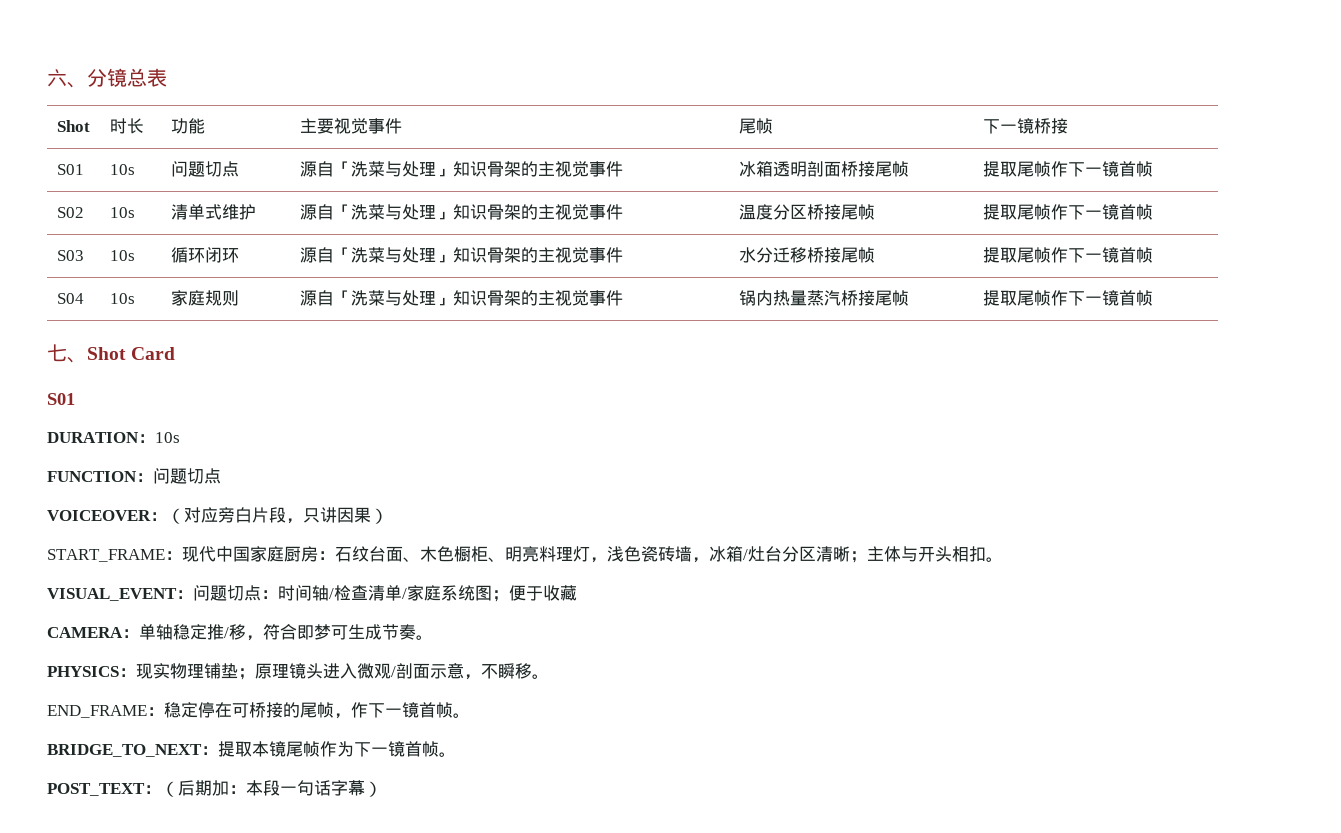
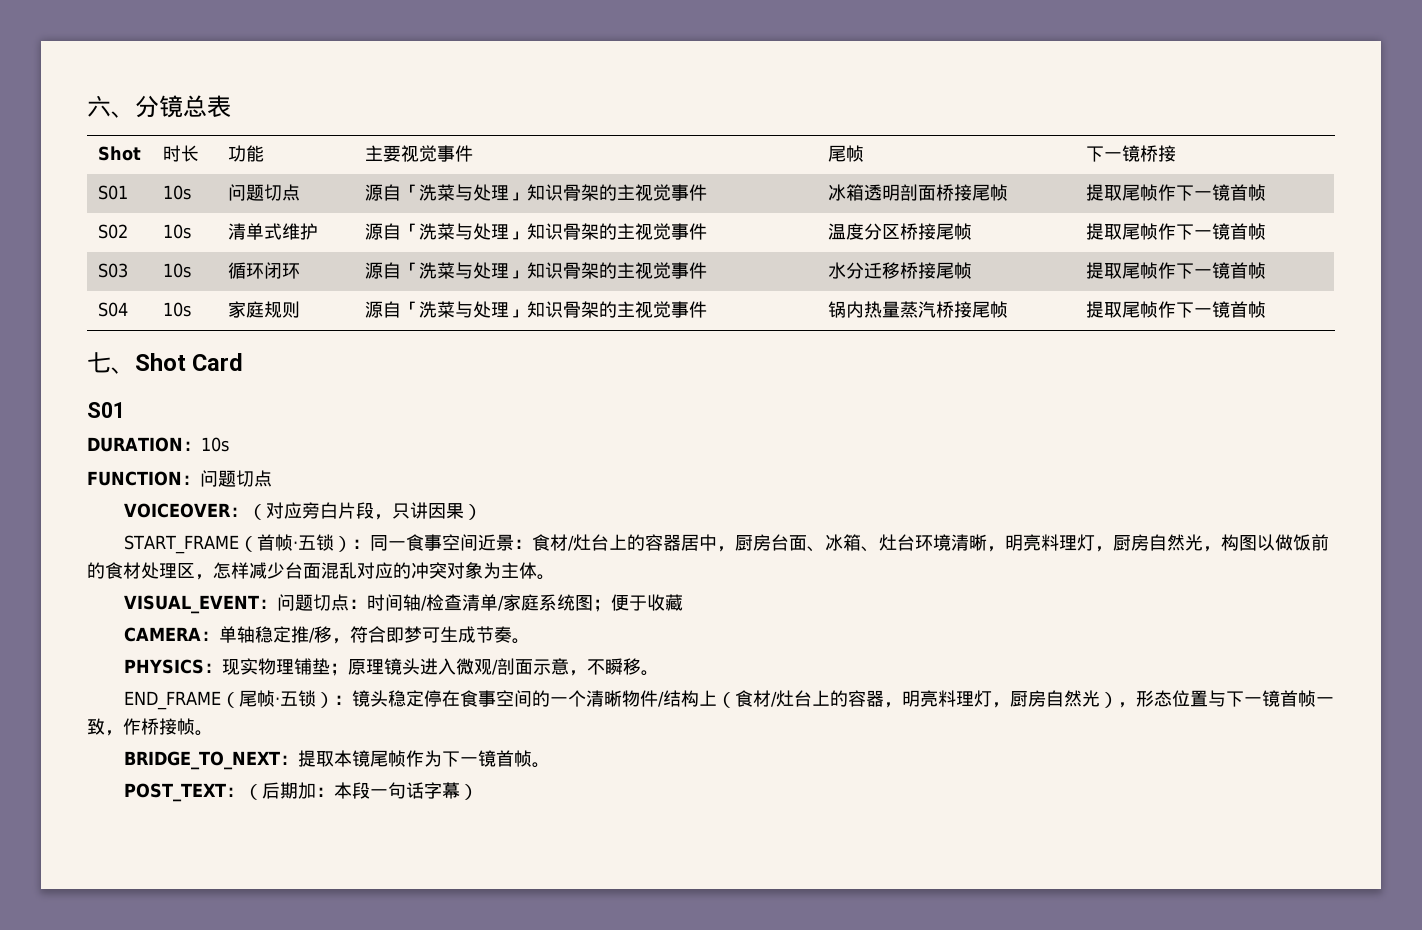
[165,546,986,563] ：现代中国家庭厨房：石纹台面、木色橱柜、明亮料理灯，浅色瓷砖墙，冰箱/灶台分区清晰；主体与开头相扣 -> [239,534,1330,552] [87,562,537,580] （首帧·五锁）：同一食事空间近景：食材/灶台上的容器居中，厨房台面、冰箱、灶台环境清晰，明亮料理灯，厨房自然光，构图以做饭前的食材处理区，怎样减少台面混乱对应的冲突对象为主体
[147,702,436,719] ：稳定停在可桥接的尾帧，作下一镜首 -> [221,690,1335,708] [87,718,177,736] （尾帧·五锁）：镜头稳定停在食事空间的一个清晰物件/结构上（食材/灶台上的容器，明亮料理灯，厨房自然光），形态位置与下一镜首帧一致，作桥接

